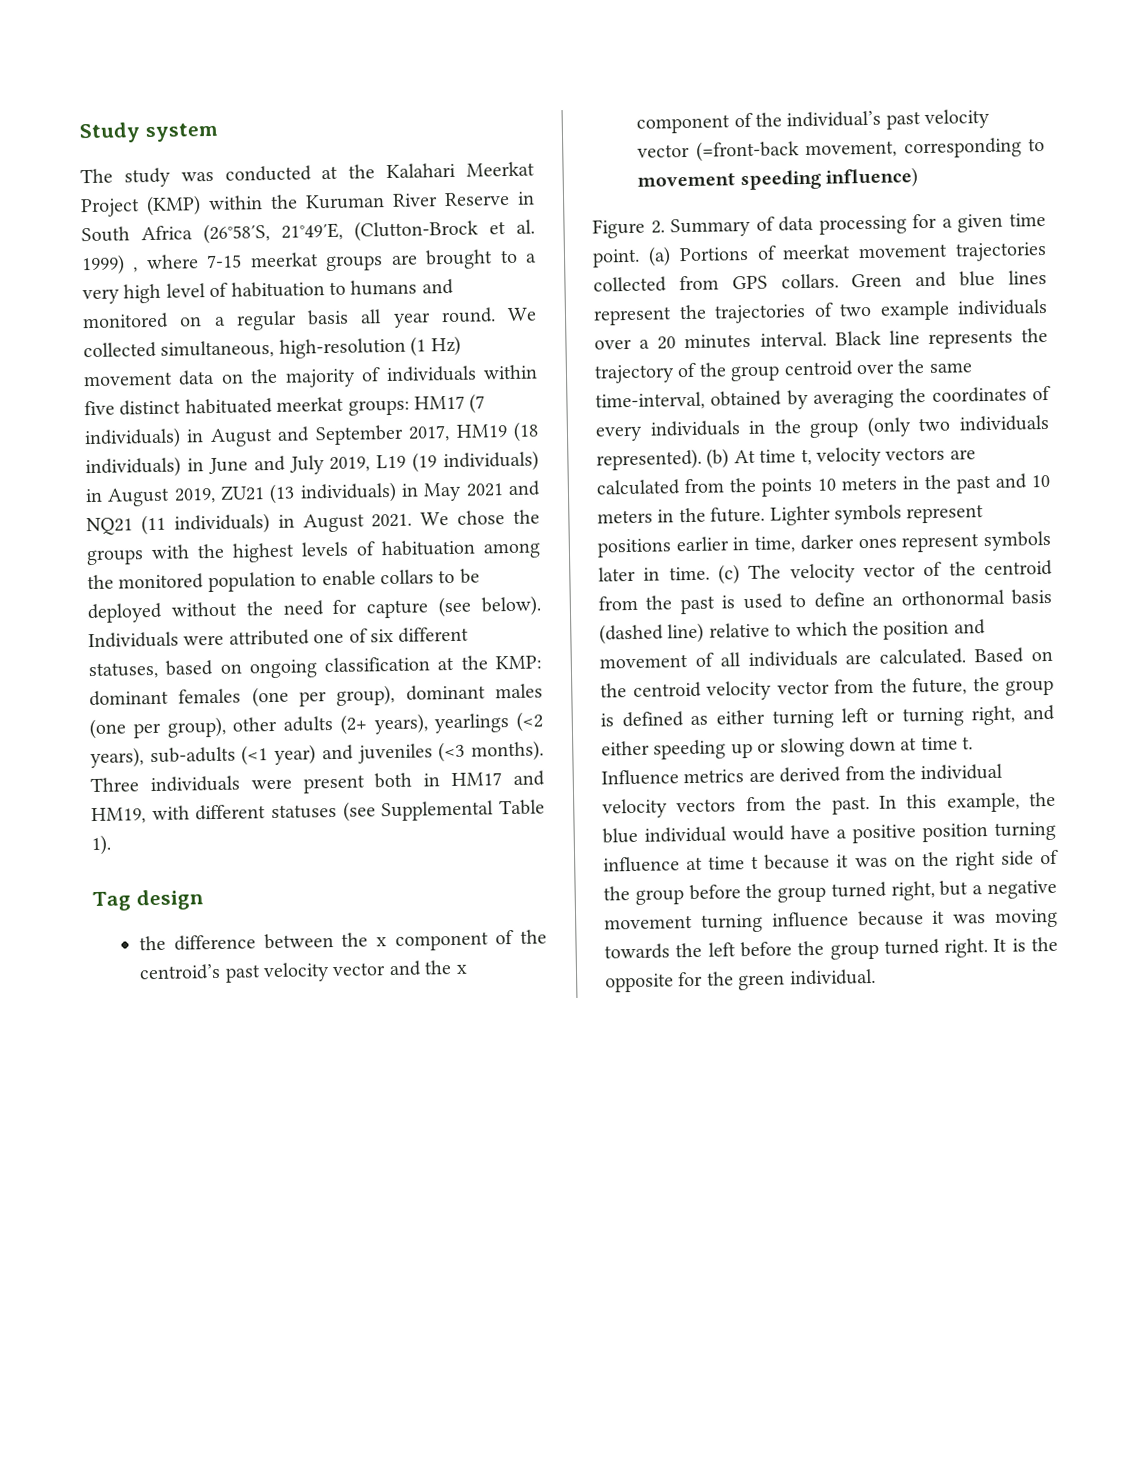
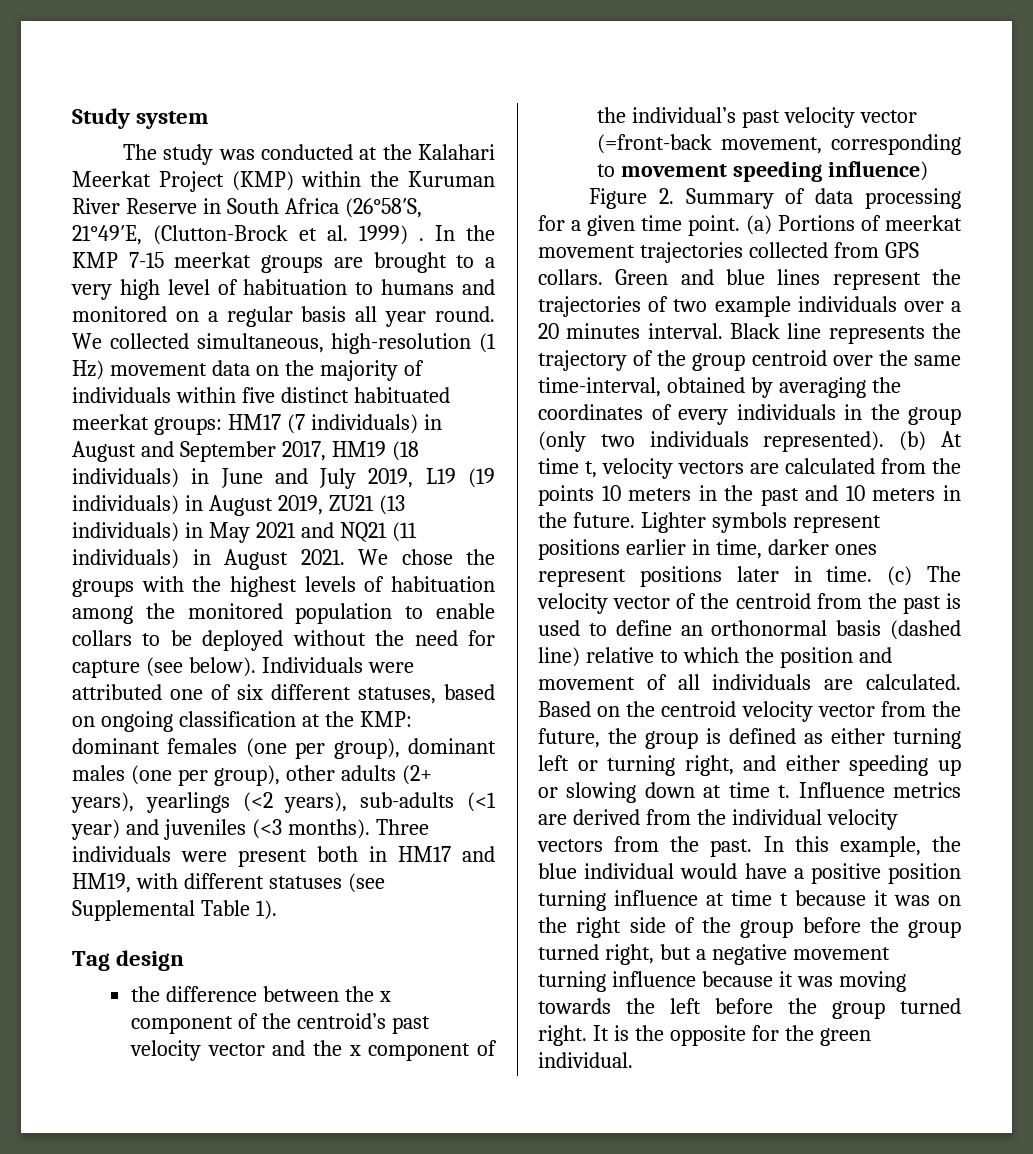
[133,254,199,273] , where -> [419,225,495,241] [72,252,118,268] . In the KMP
[983,530,1051,552] symbols -> [639,566,722,587] positions

